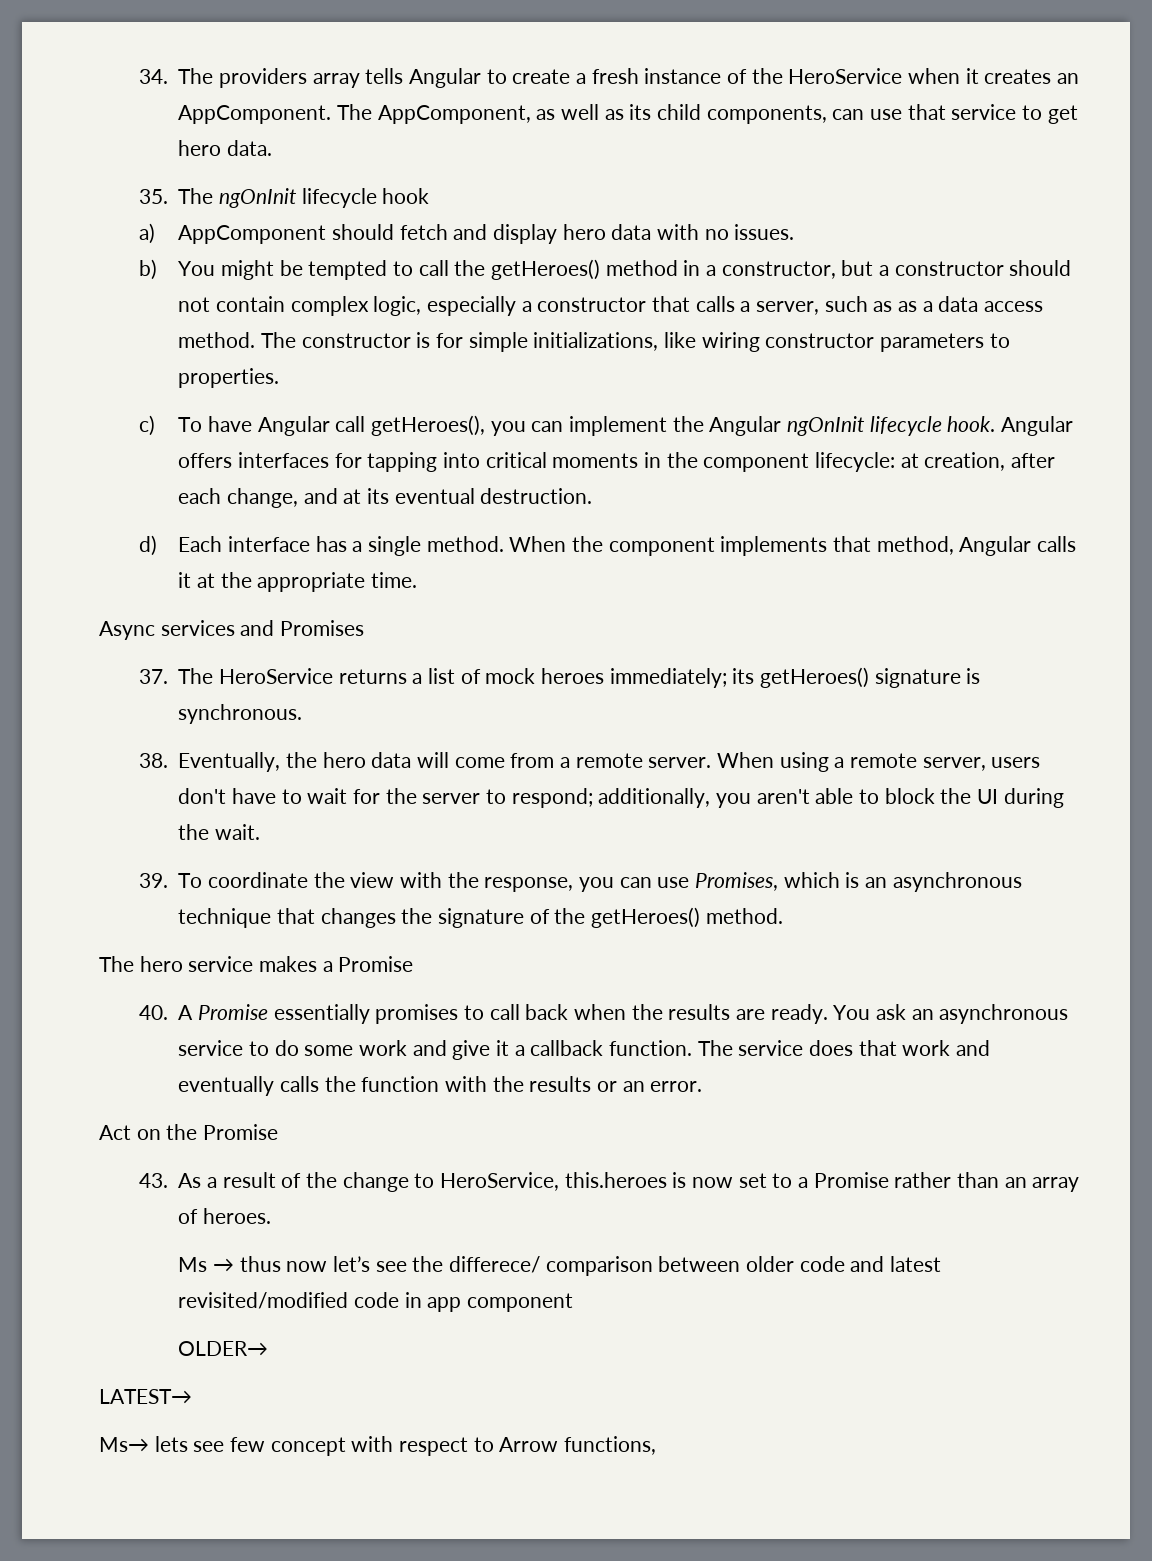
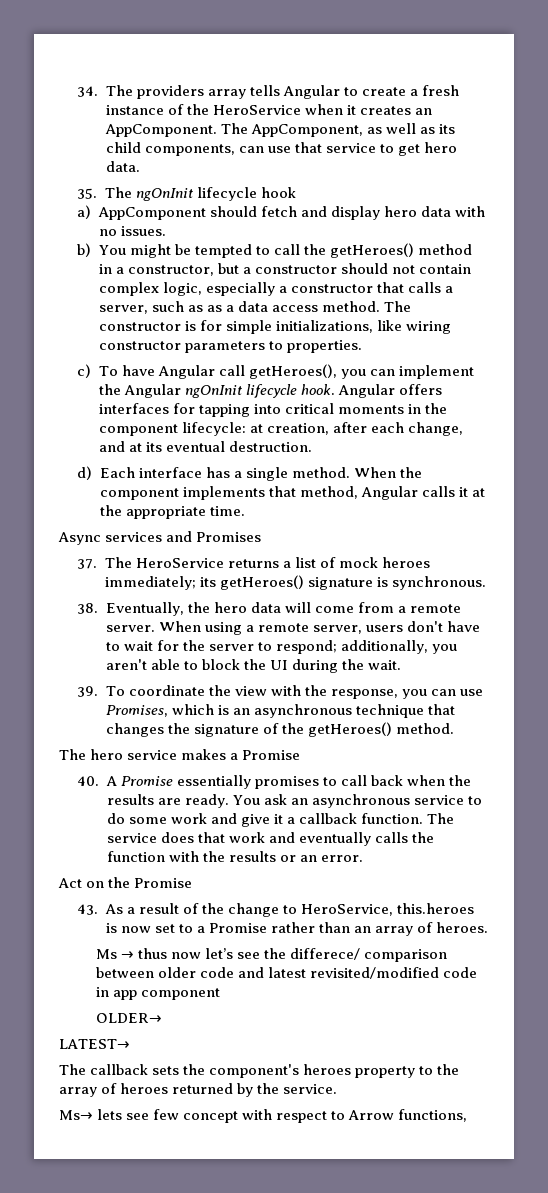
(192, 1396) none -> [59,1064,460,1078] [59,1083,338,1097] // The callback sets the component's heroes property to the array of heroes returned by the service.

